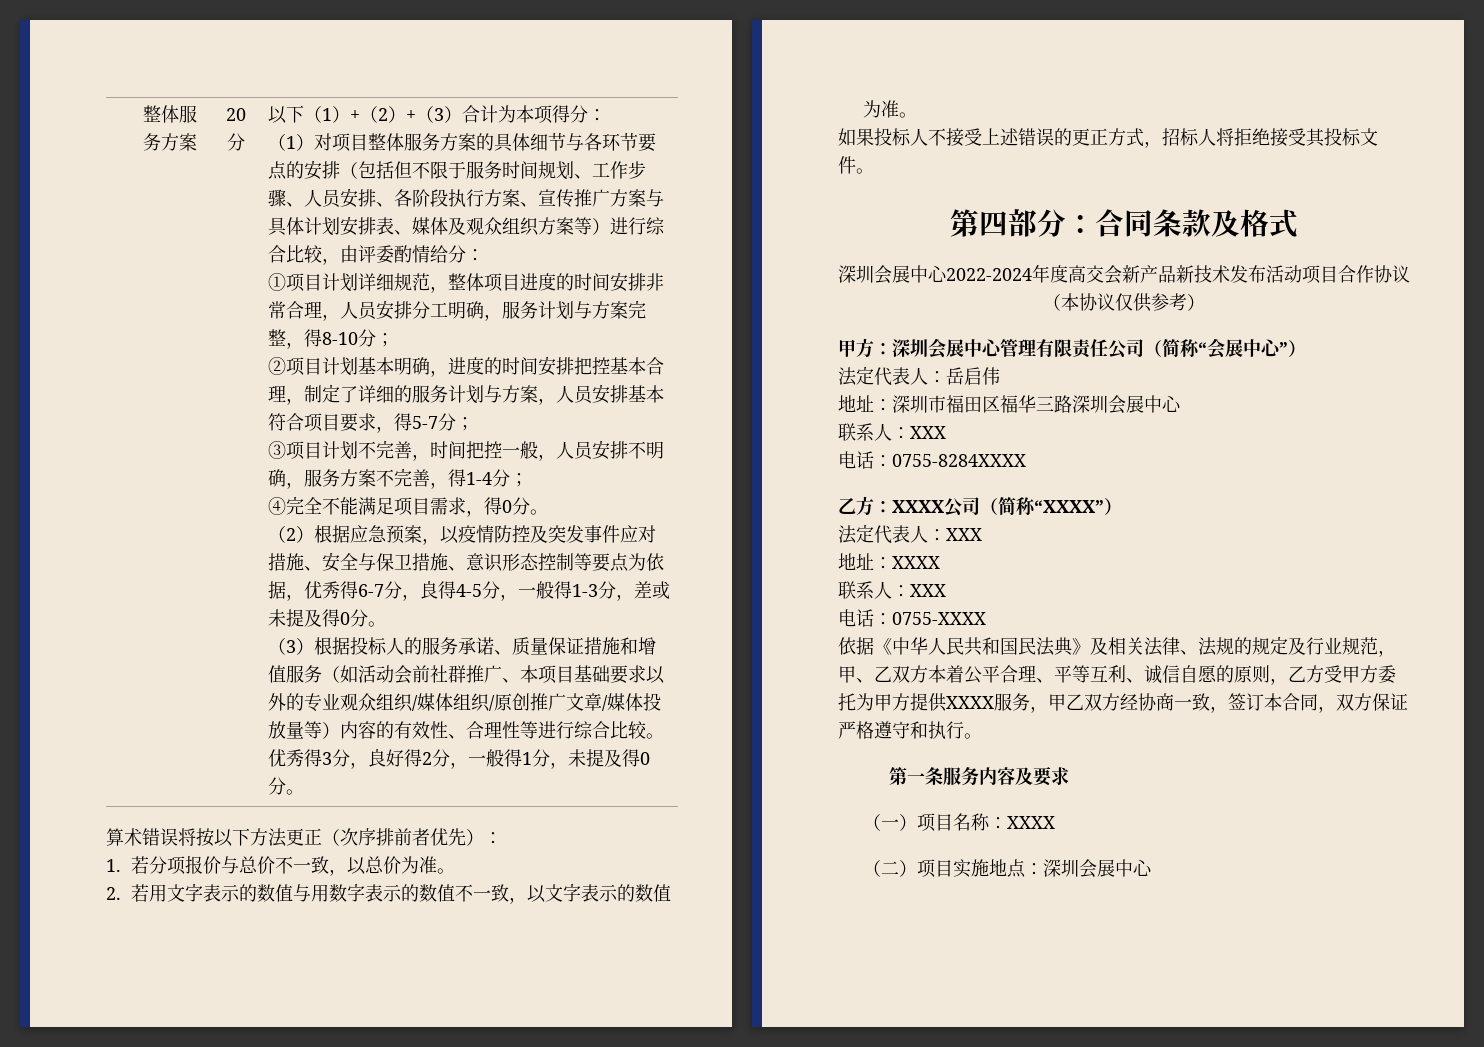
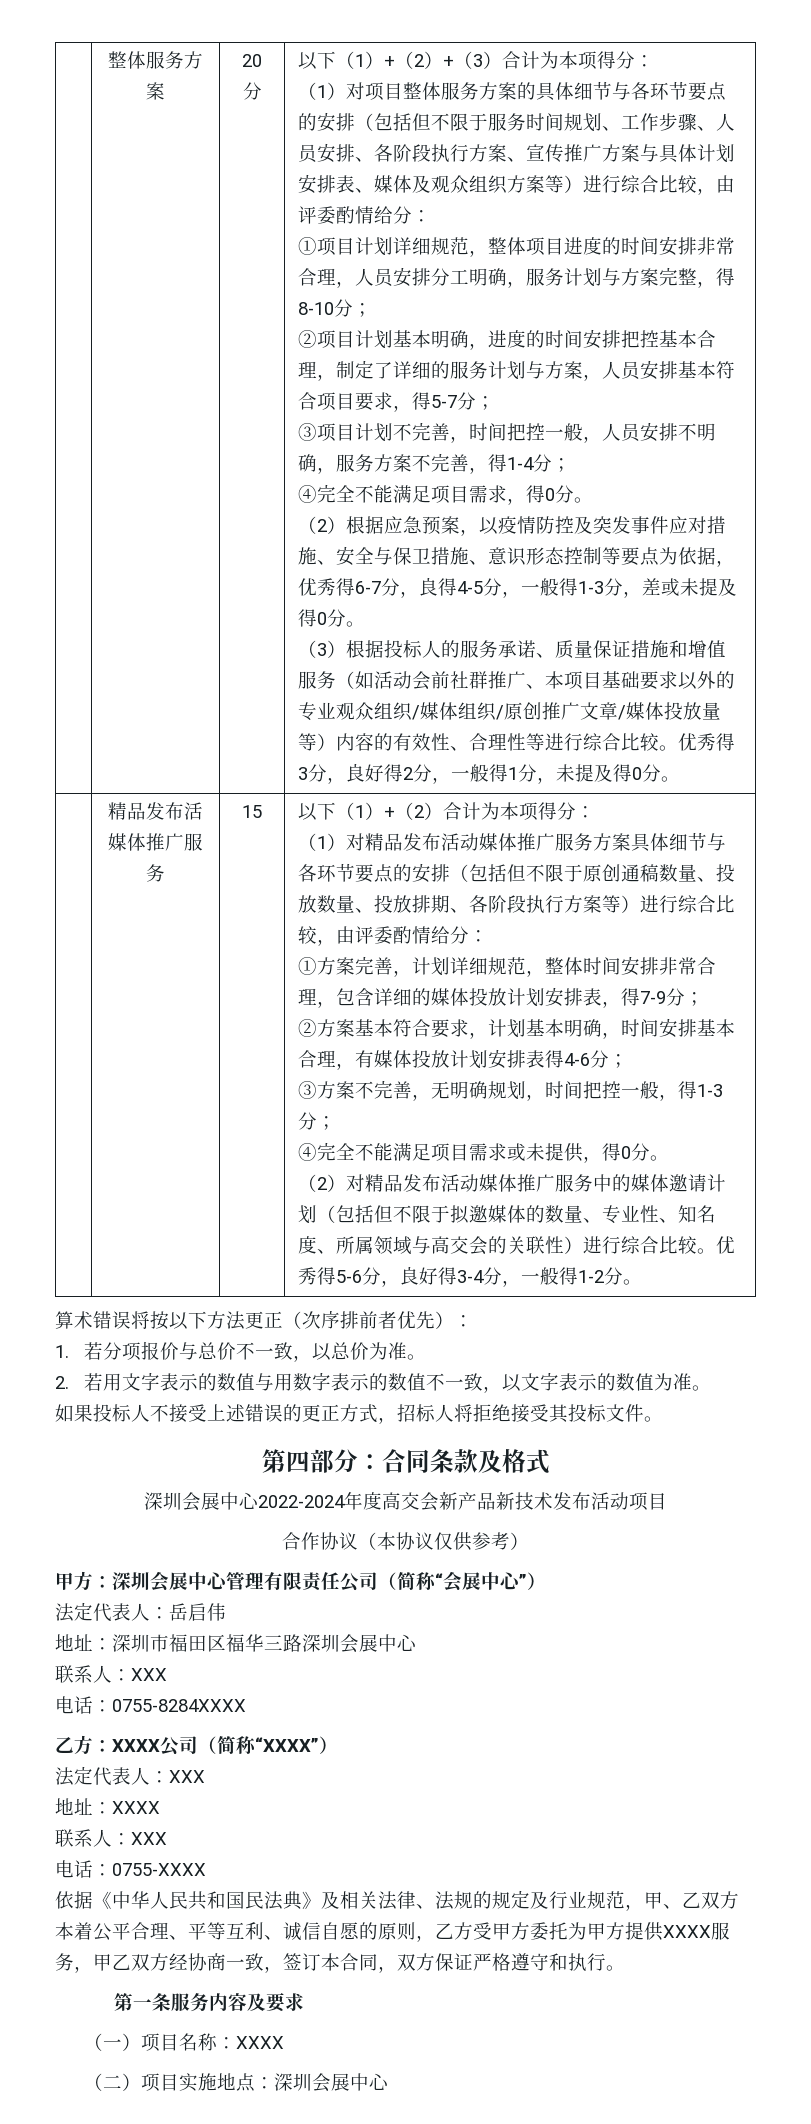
(305, 792) none -> [108,802,203,820] [108,833,203,851] [146,864,165,882] [242,805,262,818] [297,802,595,821] [297,832,726,852] [297,863,735,883] [297,895,735,914] [297,926,488,946] [297,956,716,977] [297,987,704,1008] [297,1018,735,1039] [297,1049,628,1070] [297,1080,723,1101] [297,1112,336,1130] [297,1142,669,1163] [297,1174,726,1192] [297,1205,716,1224] [297,1236,735,1255] [297,1266,642,1287] // | 精品发布活媒体推广服务 | 15 | 以下（1）+（2）合计为本项得分： // （1）对精品发布活动媒体推广服务方案具体细节与各环节要点的安排（包括但不限于原创通稿数量、投放数量、投放排期、各阶段执行方案等）进行综合比较，由评委酌情给分： // ①方案完善，计划详细规范，整体时间安排非常合理，包含详细的媒体投放计划安排表，得7-9分； // ②方案基本符合要求，计划基本明确，时间安排基本合理，有媒体投放计划安排表得4-6分； // ③方案不完善，无明确规划，时间把控一般，得1-3分； // ④完全不能满足项目需求或未提供，得0分。 // （2）对精品发布活动媒体推广服务中的媒体邀请计划（包括但不限于拟邀媒体的数量、专业性、知名度、所属领域与高交会的关联性）进行综合比较。优秀得5-6分，良好得3-4分，一般得1-2分。
(1338, 274) none -> (667, 1501) //

